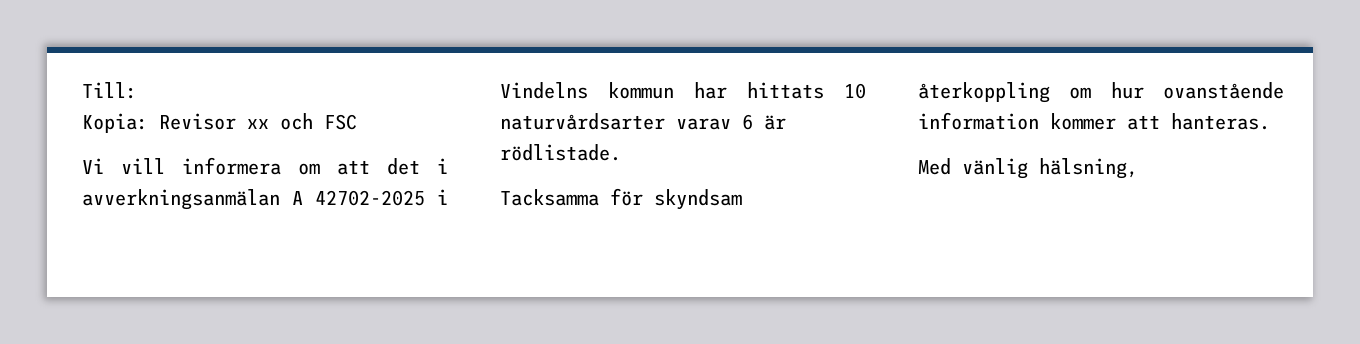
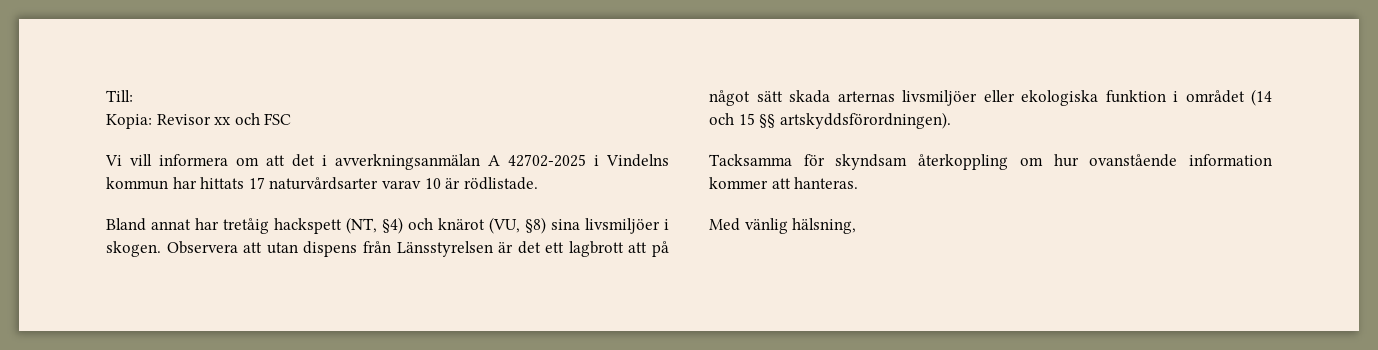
[844,83,866,99] 10 -> [248,177,265,189] 17
[742,114,753,130] 6 -> [424,178,441,189] 10
(621, 152) none -> [106,217,669,234] [106,241,669,257] [709,89,1272,106] [709,112,951,129] // Bland annat har tretåig hackspett (NT, §4) och knärot (VU, §8) sina livsmiljöer i skogen. Observera att utan dispens från Länsstyrelsen är det ett lagbrott att på något sätt skada arternas livsmiljöer eller ekologiska funktion i området (14 och 15 §§ artskyddsförordningen).

